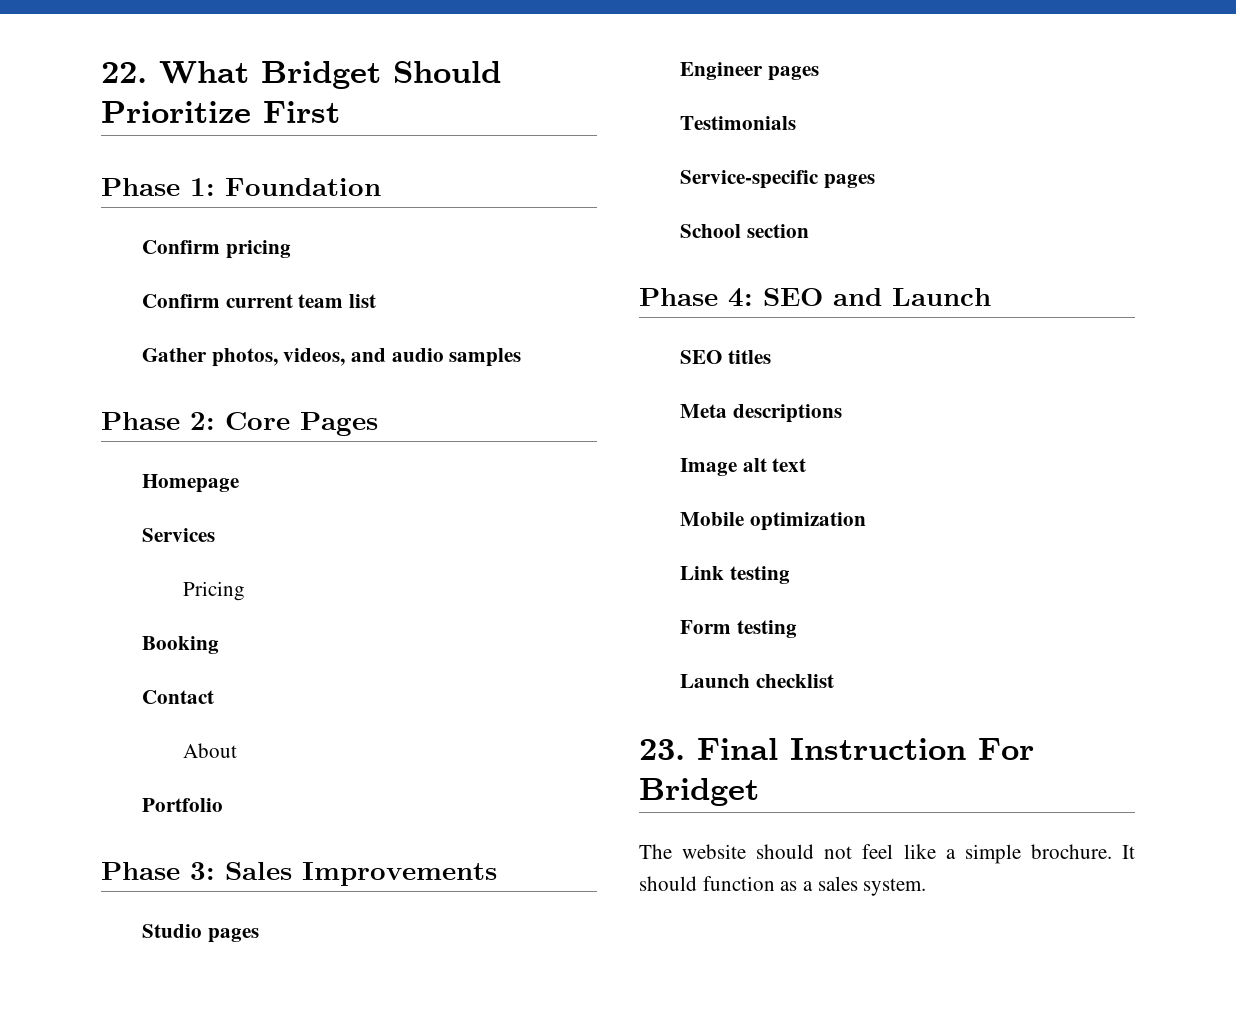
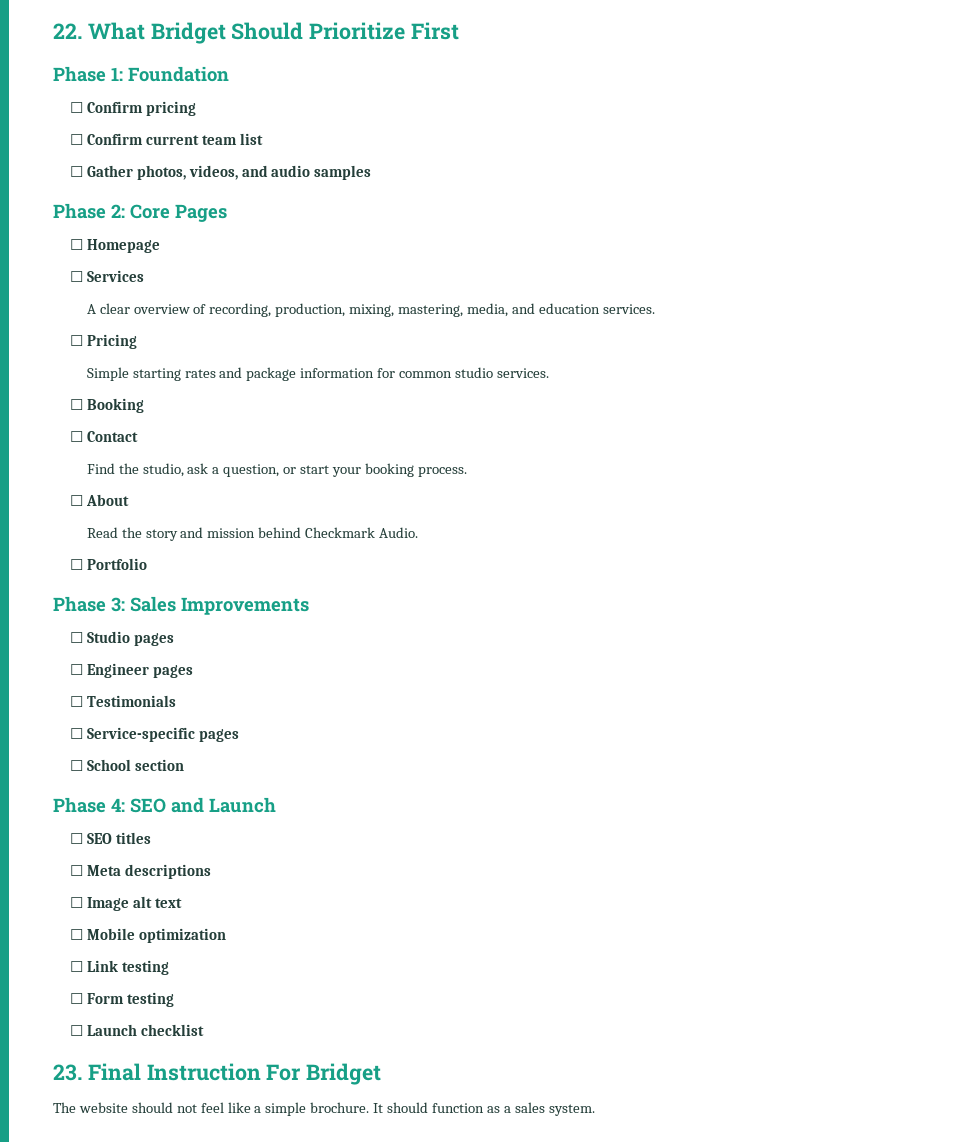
(381, 187) none -> [69,102,83,113] ☐
(291, 249) none -> [69,134,83,145] ☐
(377, 301) none -> [69,166,83,177] ☐
(378, 424) none -> [69,239,83,250] ☐
(240, 483) none -> [69,271,83,282] ☐
[183,581,246,601] Pricing // -> [86,303,655,317] [69,334,137,349] [86,367,549,381] [69,399,83,410] A clear overview of recording, production, mixing, mastering, media, and education services. // ☐ Pricing // Simple starting rates and package information for common studio services. // ☐
(220, 645) none -> [69,431,83,442] ☐
[183,743,238,758] About // -> [86,463,467,477] [69,494,129,506] [86,527,419,541] [69,559,83,570] Find the studio, ask a question, or start your booking process. // ☐ About // Read the story and mission behind Checkmark Audio. // ☐
(497, 874) none -> [69,632,83,643] ☐
(259, 935) none -> [69,664,83,675] ☐
(819, 73) none -> [69,696,83,707] ☐
(797, 123) none -> [69,728,83,739] ☐
(875, 181) none -> [69,760,83,771] ☐
(991, 297) none -> [69,833,83,844] ☐
(771, 357) none -> [69,865,83,876] ☐
(842, 413) none -> [69,897,83,908] ☐
(807, 465) none -> [69,929,83,940] ☐
(866, 521) none -> [69,961,83,972] ☐
(790, 575) none -> [69,993,83,1004] ☐
(797, 629) none -> [69,1025,83,1036] ☐

